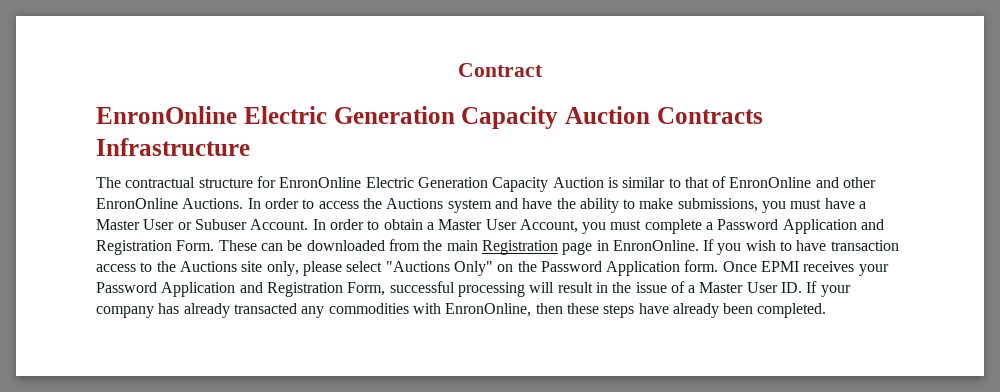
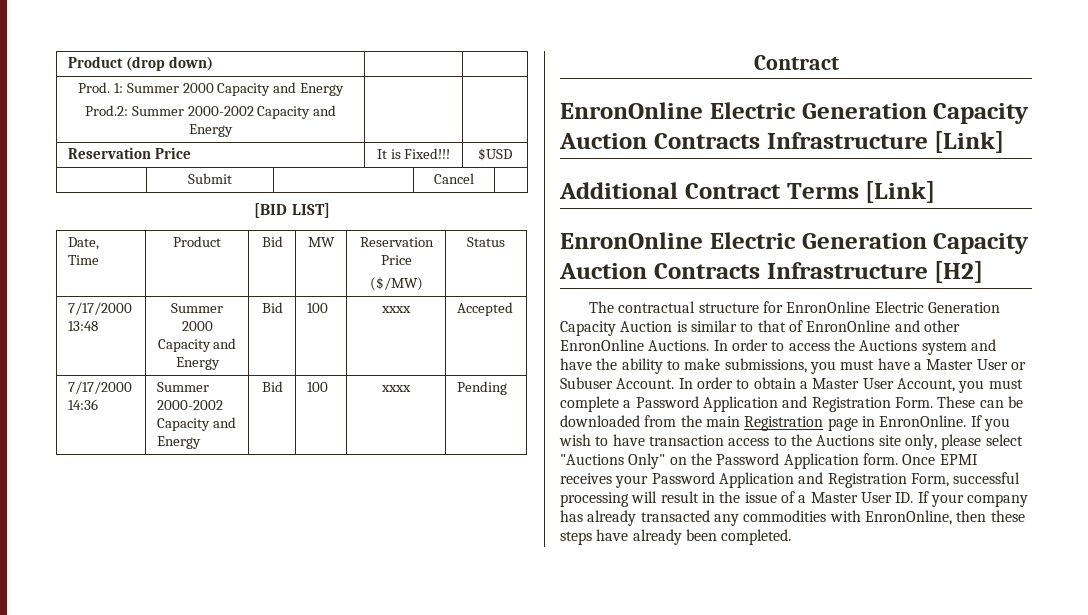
(458, 70) none -> [68,56,214,71] [77,82,345,96] [84,105,337,119] [189,124,233,137] [68,147,192,159] [376,148,451,159] [478,148,512,161] [188,173,232,184] [434,173,474,184] [254,203,330,218] [68,237,100,250] [68,255,100,265] [173,236,221,247] [261,236,283,247] [308,237,335,247] [359,237,434,247] [380,255,412,265] [369,277,423,291] [467,237,505,247] [68,302,133,315] [68,321,99,331] [171,303,223,313] [181,321,213,331] [157,338,237,352] [175,357,220,370] [261,302,283,313] [307,303,329,313] [381,306,411,313] [457,302,514,316] [68,381,133,394] [68,399,99,410] [157,382,210,392] [157,400,224,410] [157,417,237,431] [157,436,202,449] [261,381,283,392] [307,382,329,392] [381,385,411,392] [457,381,508,395] Product (drop down) | | // Prod. 1: Summer 2000 Capacity and Energy // Prod.2: Summer 2000-2002 Capacity and Energy | | // Reservation Price | It is Fixed!!! | $USD // | Submit | | Cancel | // [BID LIST] // Date, Time | Product | Bid | MW | Reservation Price // ($/MW) | Status // 7/17/2000 13:48 | Summer 2000 Capacity and Energy | Bid | 100 | xxxx | Accepted // 7/17/2000 14:36 | Summer 2000-2002 Capacity and Energy | Bid | 100 | xxxx | Pending //
(250, 147) none -> [934,131,1005,153] [559,181,936,203] [560,232,1030,254] [559,261,984,283] [Link] // Additional Contract Terms [Link] // EnronOnline Electric Generation Capacity Auction Contracts Infrastructure [H2]

